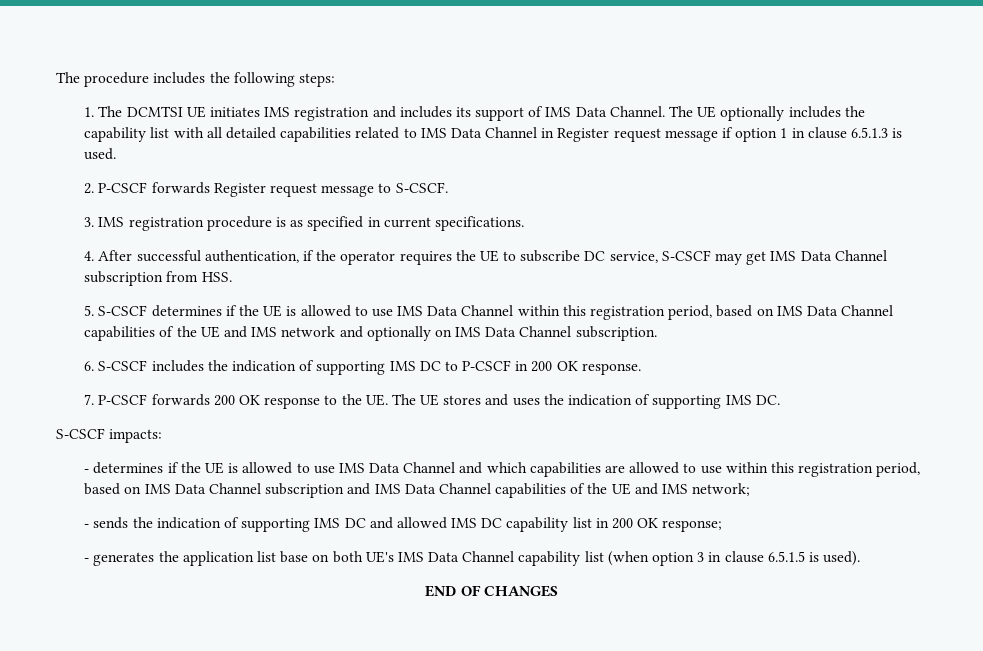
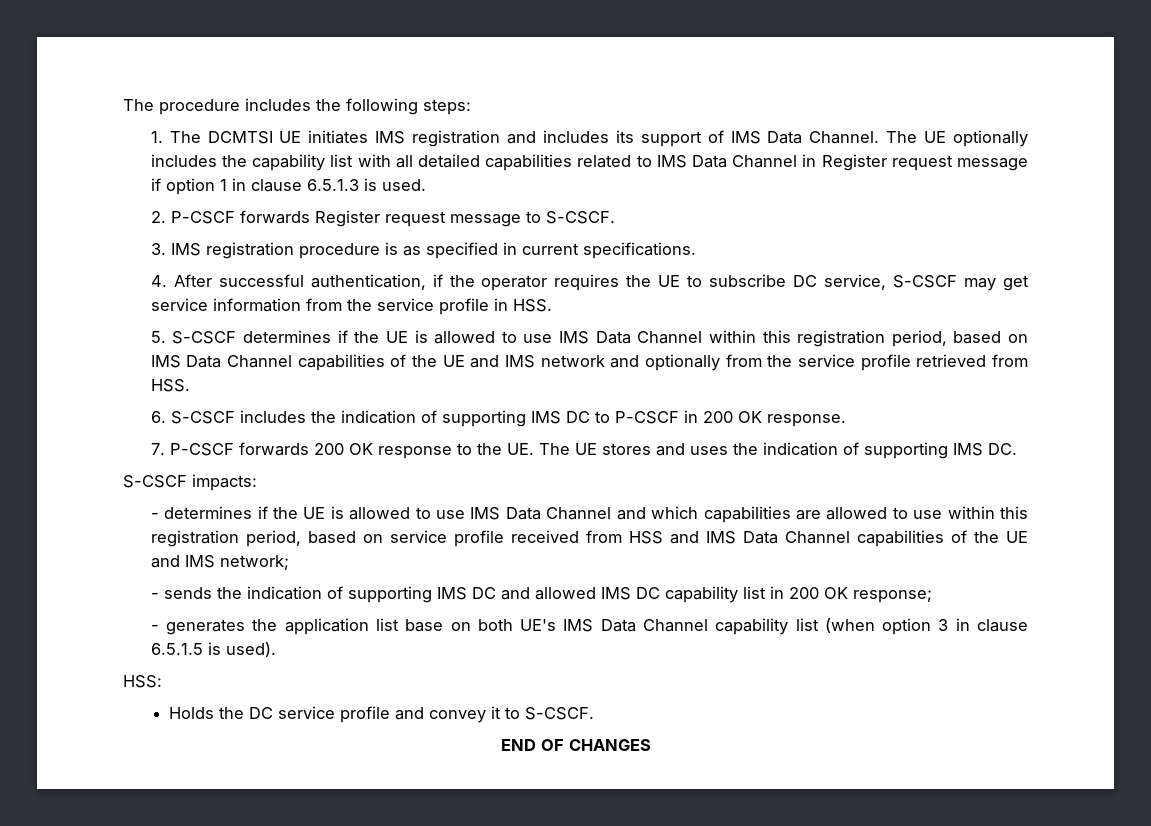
[770,250,887,261] [84,271,199,286] IMS Data Channel subscription from -> [150,298,508,315] service information from the service profile in
[434,326,657,341] on IMS Data Channel subscription. -> [725,354,1028,371] [150,379,190,392] from the service profile retrieved from HSS.
[144,483,345,498] IMS Data Channel subscription -> [389,530,663,547] service profile received from HSS
(861, 558) none -> [123,675,162,688] [168,706,594,723] // HSS: // Holds the DC service profile and convey it to S-CSCF.

